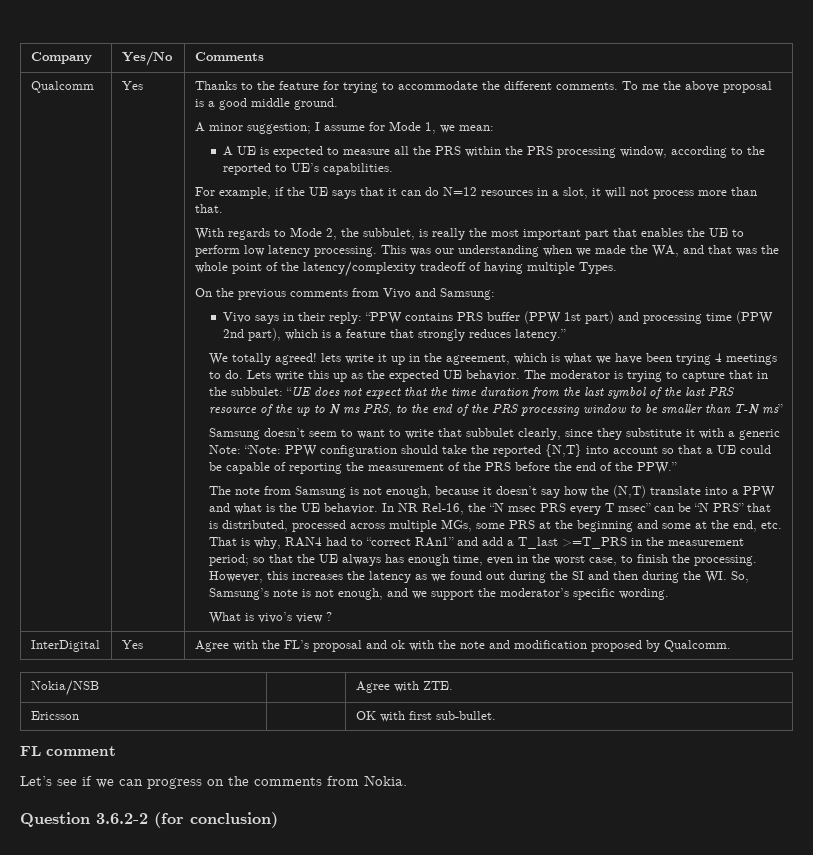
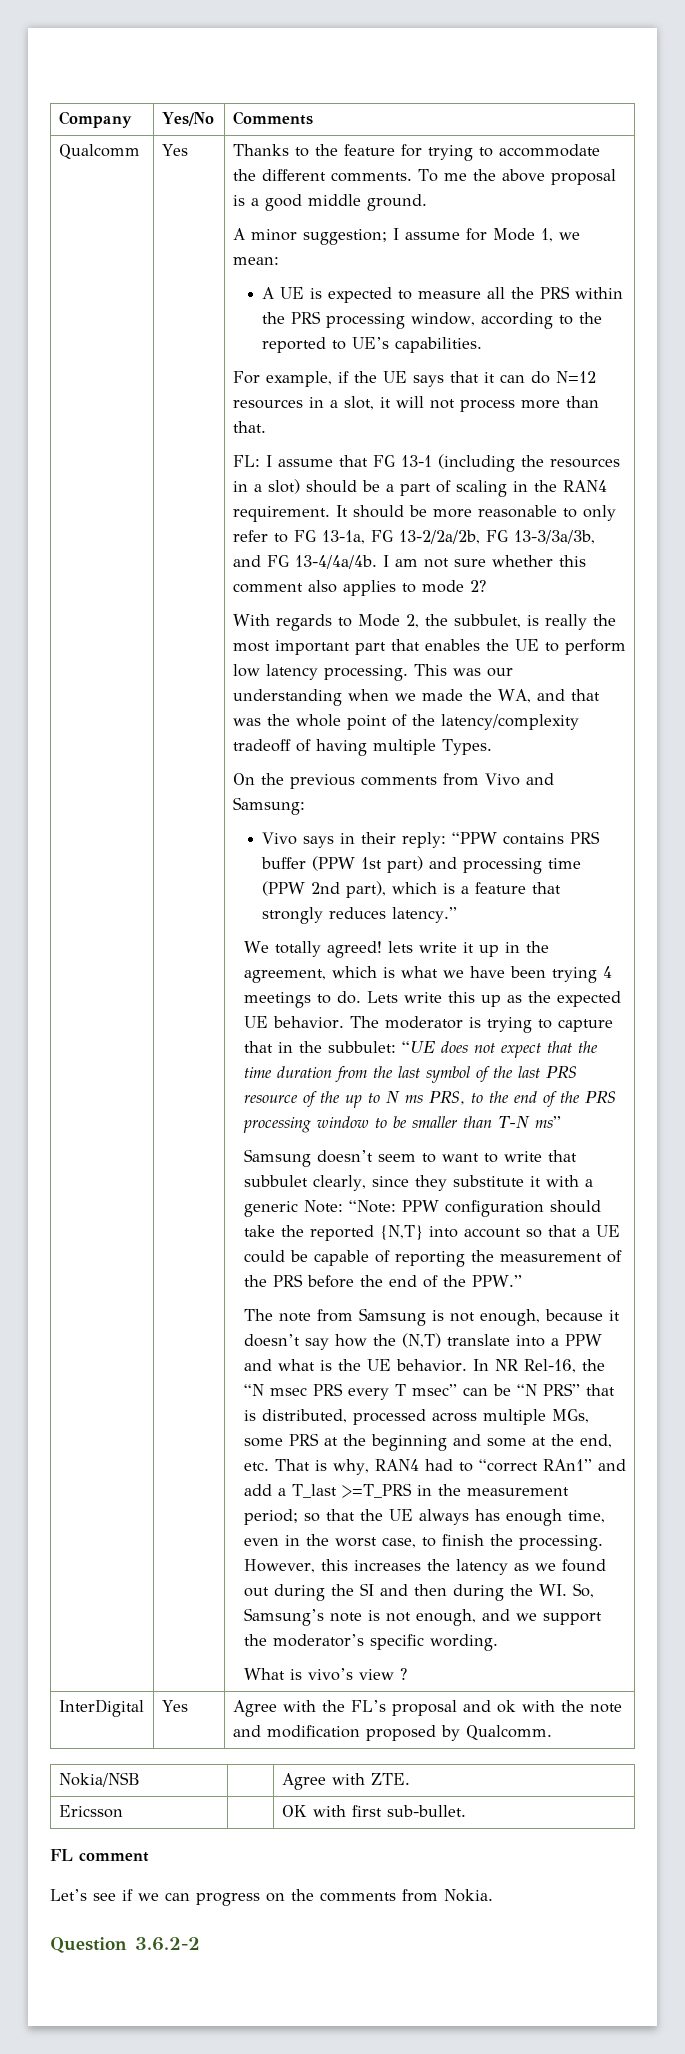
(223, 208) none -> [232,454,620,472] [232,479,607,497] [232,505,616,522] [232,530,595,544] [232,555,586,569] [232,580,486,596] // FL: I assume that FG 13-1 (including the resources in a slot) should be a part of scaling in the RAN4 requirement. It should be more reasonable to only refer to FG 13-1a, FG 13-2/2a/2b, FG 13-3/3a/3b, and FG 13-4/4a/4b. I am not sure whether this comment also applies to mode 2?
[154,812,278,828] (for conclusion) -> (200, 1944) none

